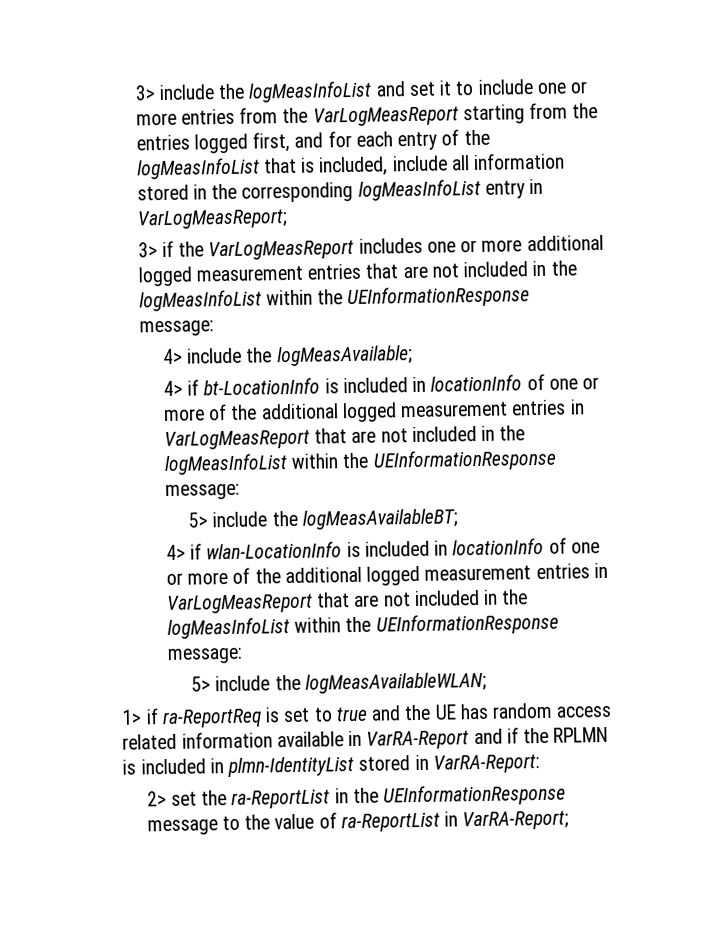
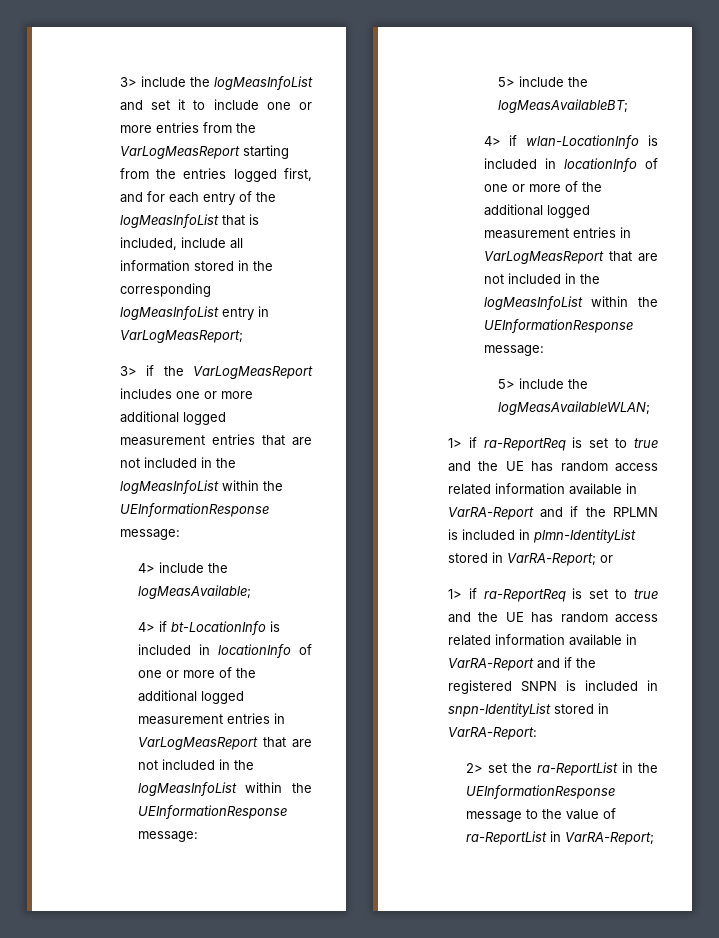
(429, 762) none -> [506,553,613,566] [447,588,658,602] [447,612,658,623] [447,634,637,646] [447,657,596,671] [447,680,658,694] [447,703,609,717] VarRA-Report; or // 1> if ra-ReportReq is set to true and the UE has random access related information available in VarRA-Report and if the registered SNPN is included in snpn-IdentityList stored in

